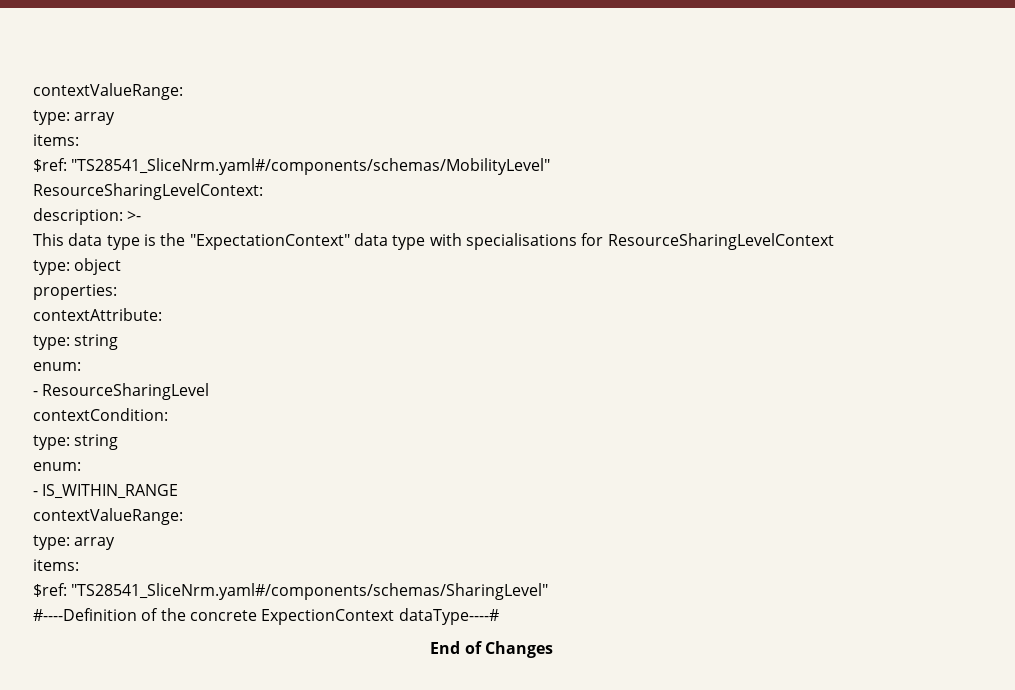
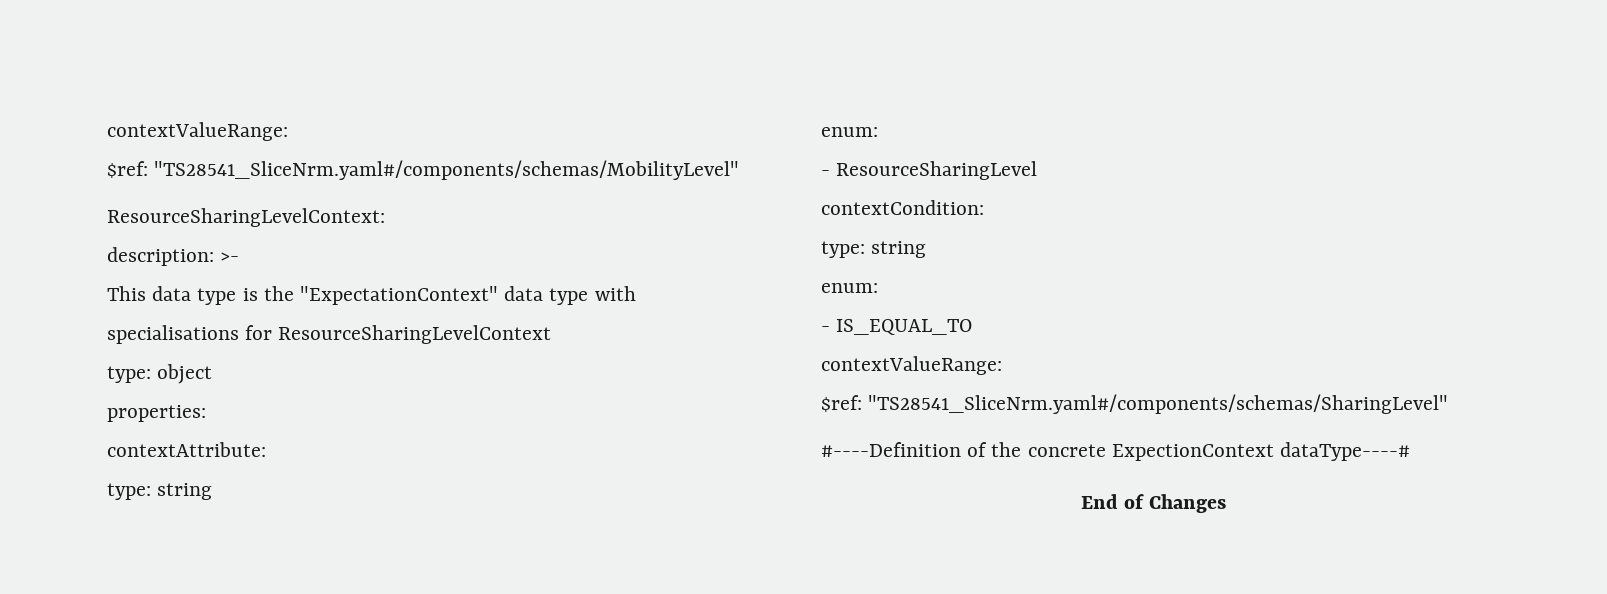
[33,83,183,100] [33,110,116,125] [33,134,79,146] contextValueRange: // type: array // items: -> [107,122,288,141] contextValueRange:
[42,484,179,499] [33,508,183,525] [33,535,116,550] [33,559,79,571] IS_WITHIN_RANGE // contextValueRange: // type: array // items: -> [836,319,973,335] [821,356,1002,375] IS_EQUAL_TO // contextValueRange:

